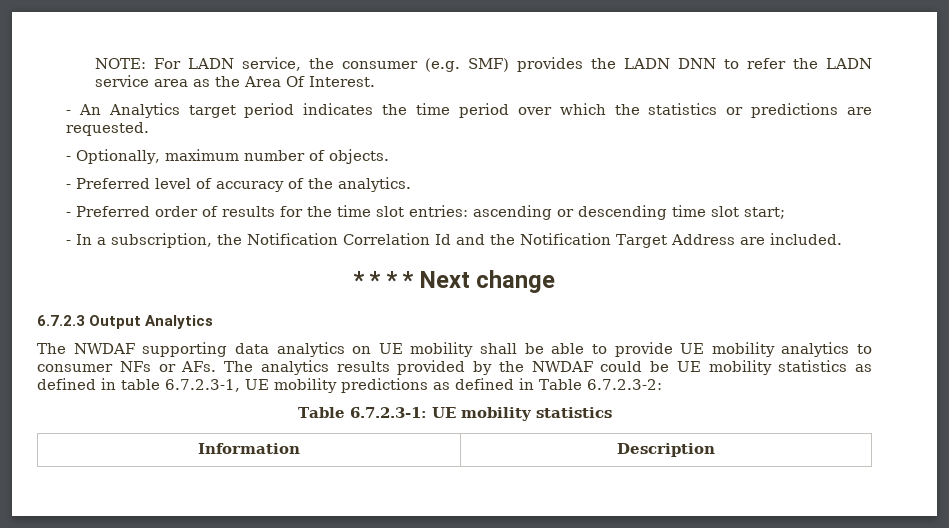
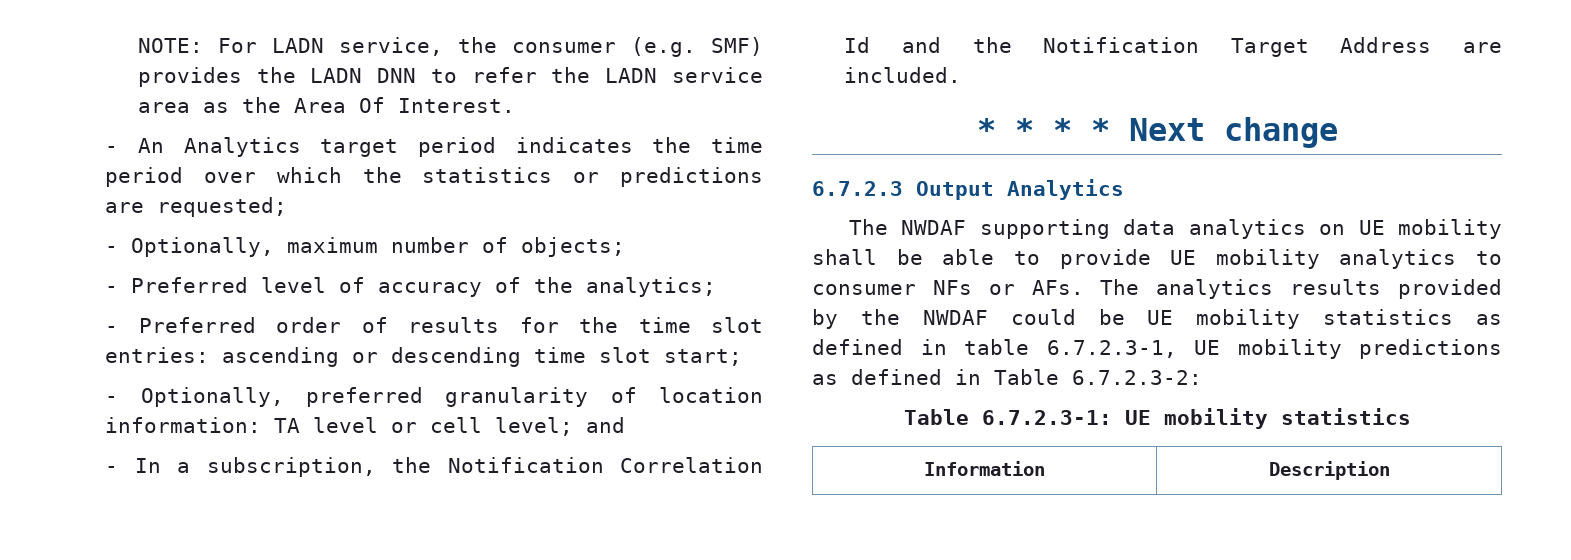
[65,122,149,136] requested. -> [157,197,288,217] requested;
[328,149,389,164] objects. -> [521,237,626,257] objects;
[337,177,411,192] analytics. -> [586,277,717,297] analytics;
(785, 213) none -> [105,387,763,407] [105,417,626,436] // - Optionally, preferred granularity of location information: TA level or cell level; and

